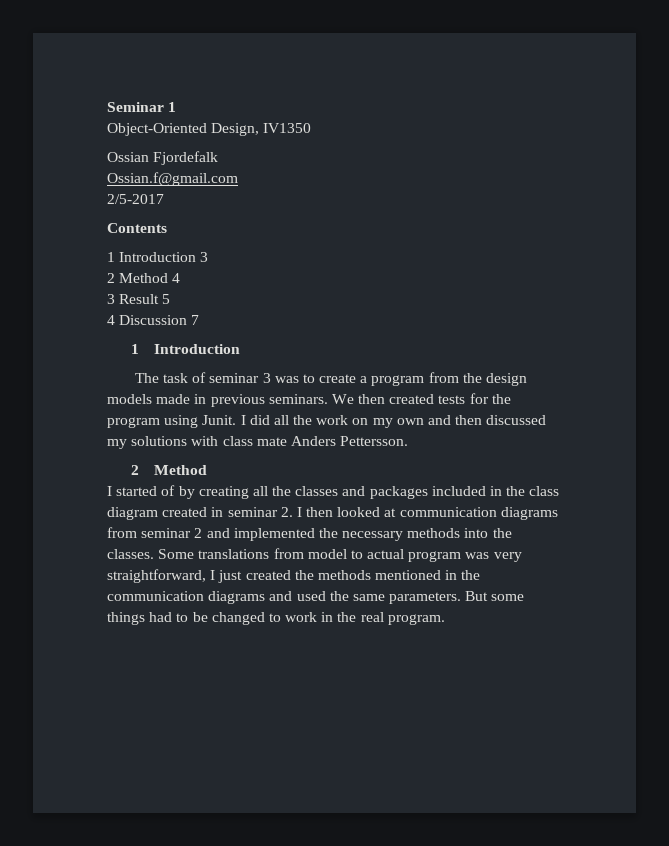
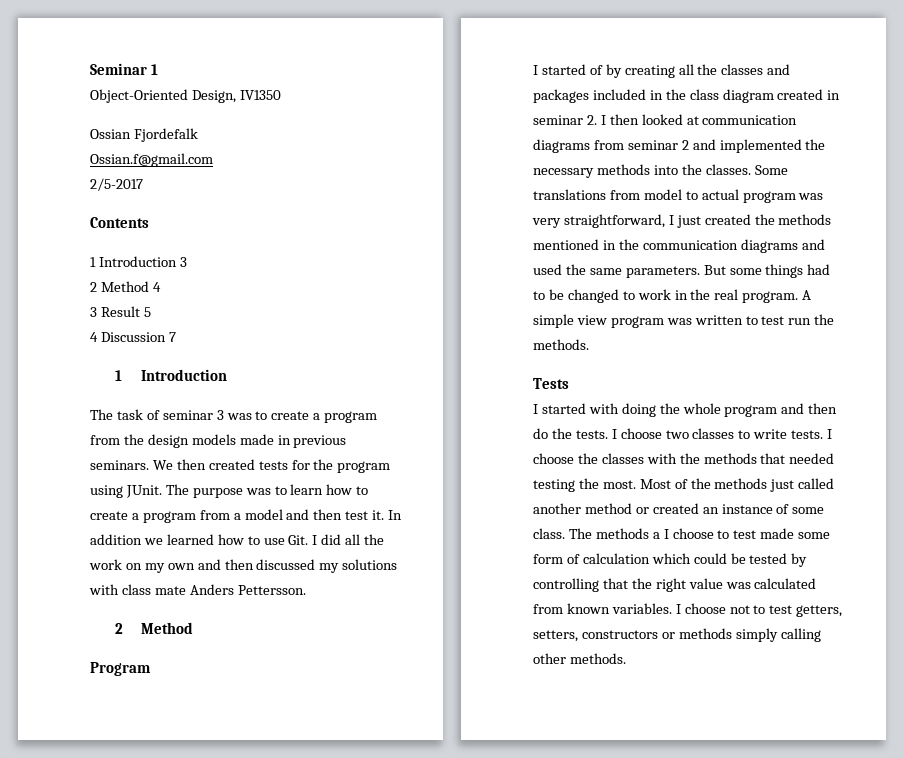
[202,415,237,425] Junit. -> [125,484,369,498] [90,509,403,523] [90,534,309,545] JUnit. The purpose was to learn how to create a program from a model and then test it. In addition we learned how to use Git.
(208, 470) none -> [90,662,151,676] // Program
(445, 619) none -> [802,290,812,300] [533,314,835,328] [533,339,589,350] [533,378,569,389] [533,403,838,417] [533,428,833,439] [533,453,835,464] [533,478,835,492] [533,503,825,514] [533,528,831,539] [533,553,808,567] [533,578,817,592] [533,603,843,617] [533,628,821,642] [533,653,626,664] A simple view program was written to test run the methods. // Tests // I started with doing the whole program and then do the tests. I choose two classes to write tests. I choose the classes with the methods that needed testing the most. Most of the methods just called another method or created an instance of some class. The methods a I choose to test made some form of calculation which could be tested by controlling that the right value was calculated from known variables. I choose not to test getters, setters, constructors or methods simply calling other methods.

